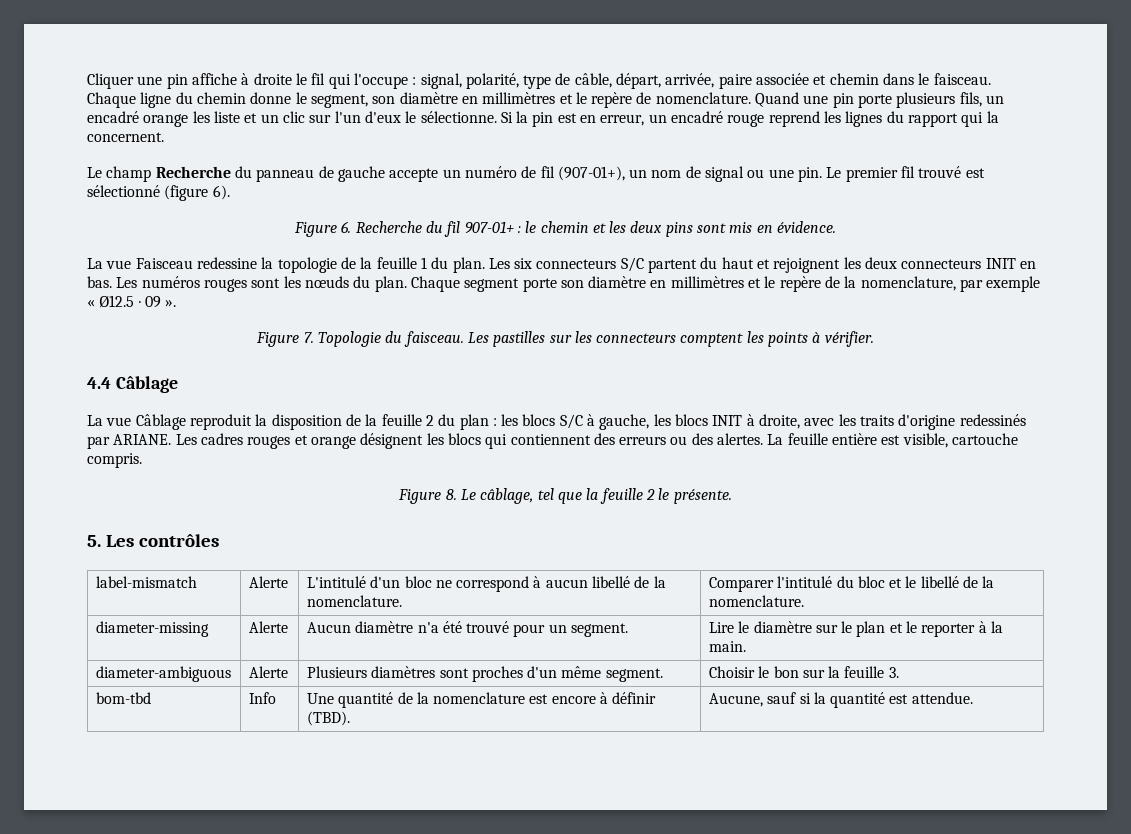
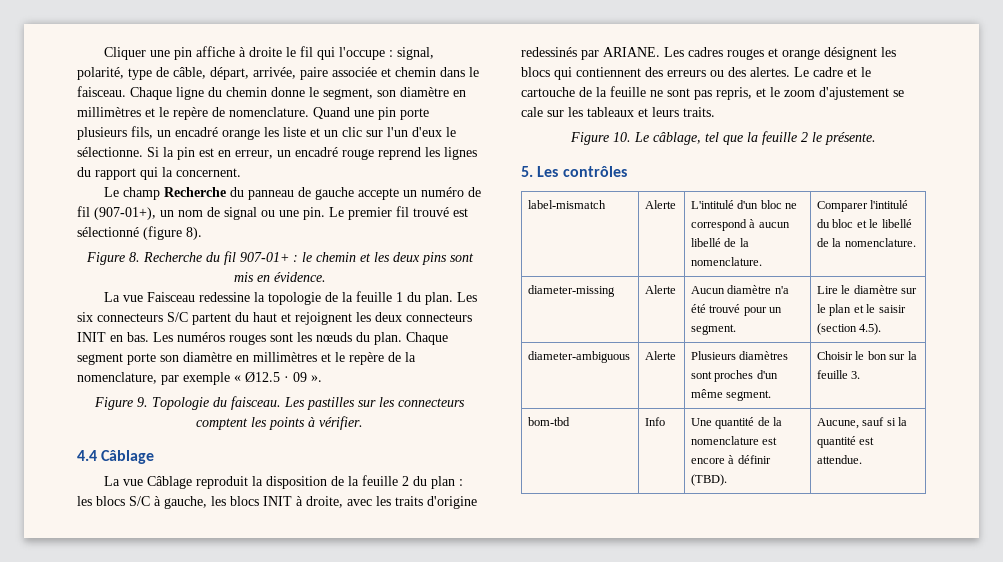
[212,185,230,200] [293,221,352,237] 6). // Figure 6. -> [186,227,202,240] [85,252,140,265] 8). // Figure 8.
[303,332,314,343] 7. -> [137,397,148,407] 9.
[767,433,1019,448] [87,453,142,468] [398,489,457,504] La feuille entière est visible, cartouche compris. // Figure 8. -> [794,67,871,77] [521,86,904,100] [521,107,715,117] [570,132,631,145] Le cadre et le cartouche de la feuille ne sont pas repris, et le zoom d'ajustement se cale sur les tableaux et leurs traits. // Figure 10.
[921,621,1004,637] [708,641,746,652] reporter à la main. -> [878,305,906,313] [817,323,882,335] saisir (section 4.5).

